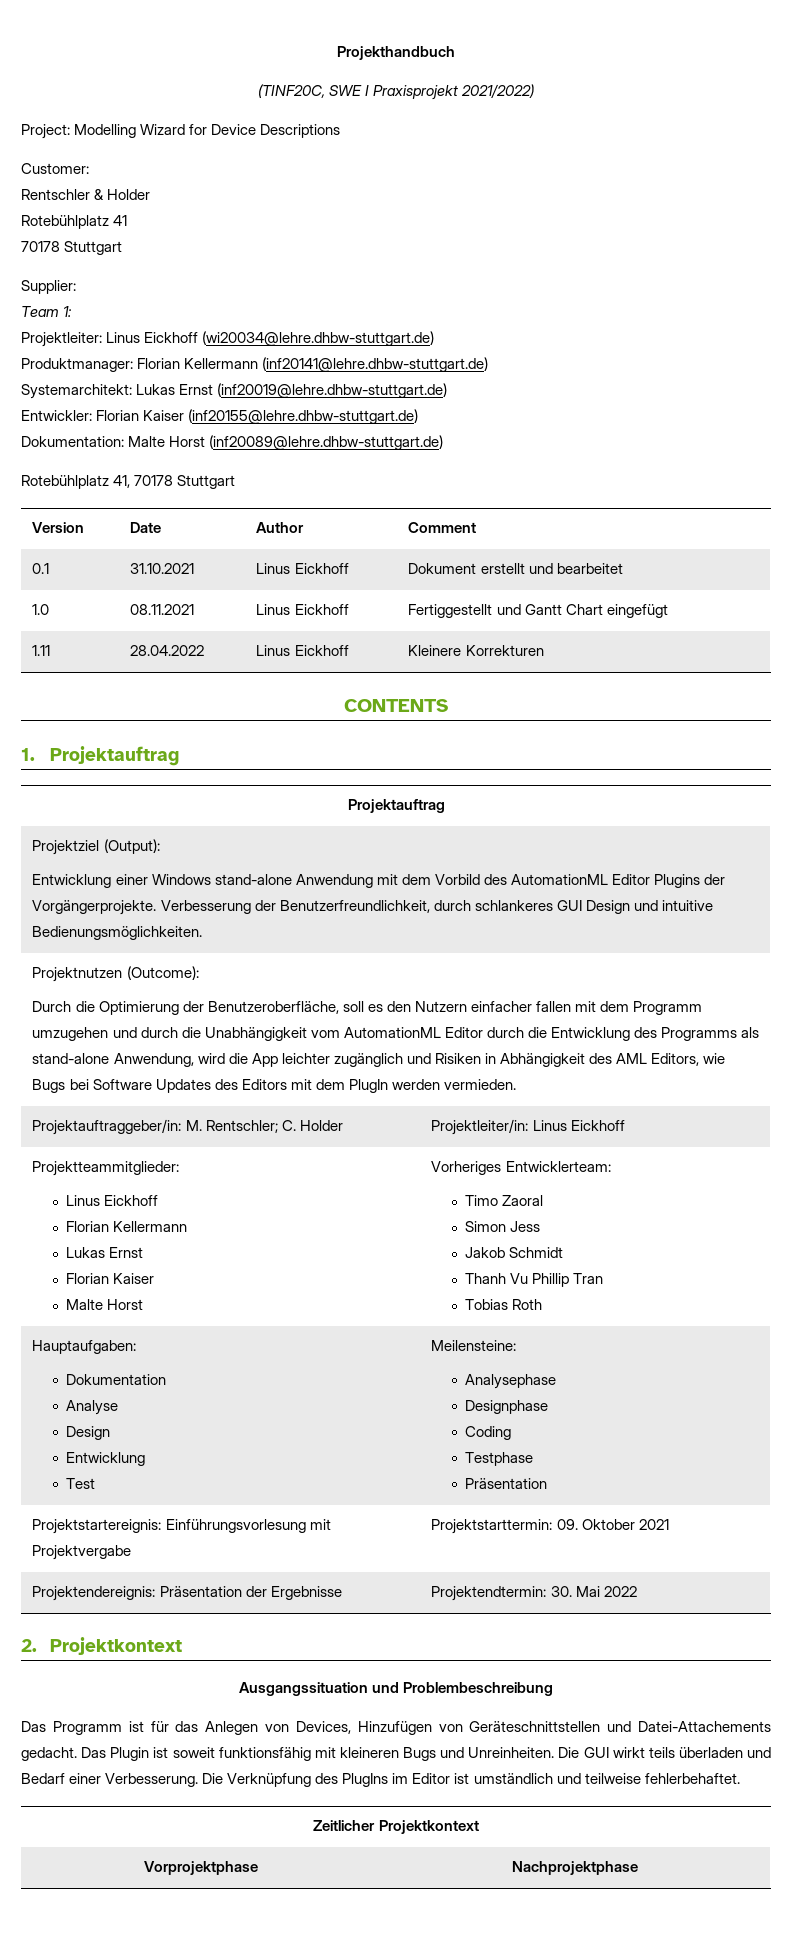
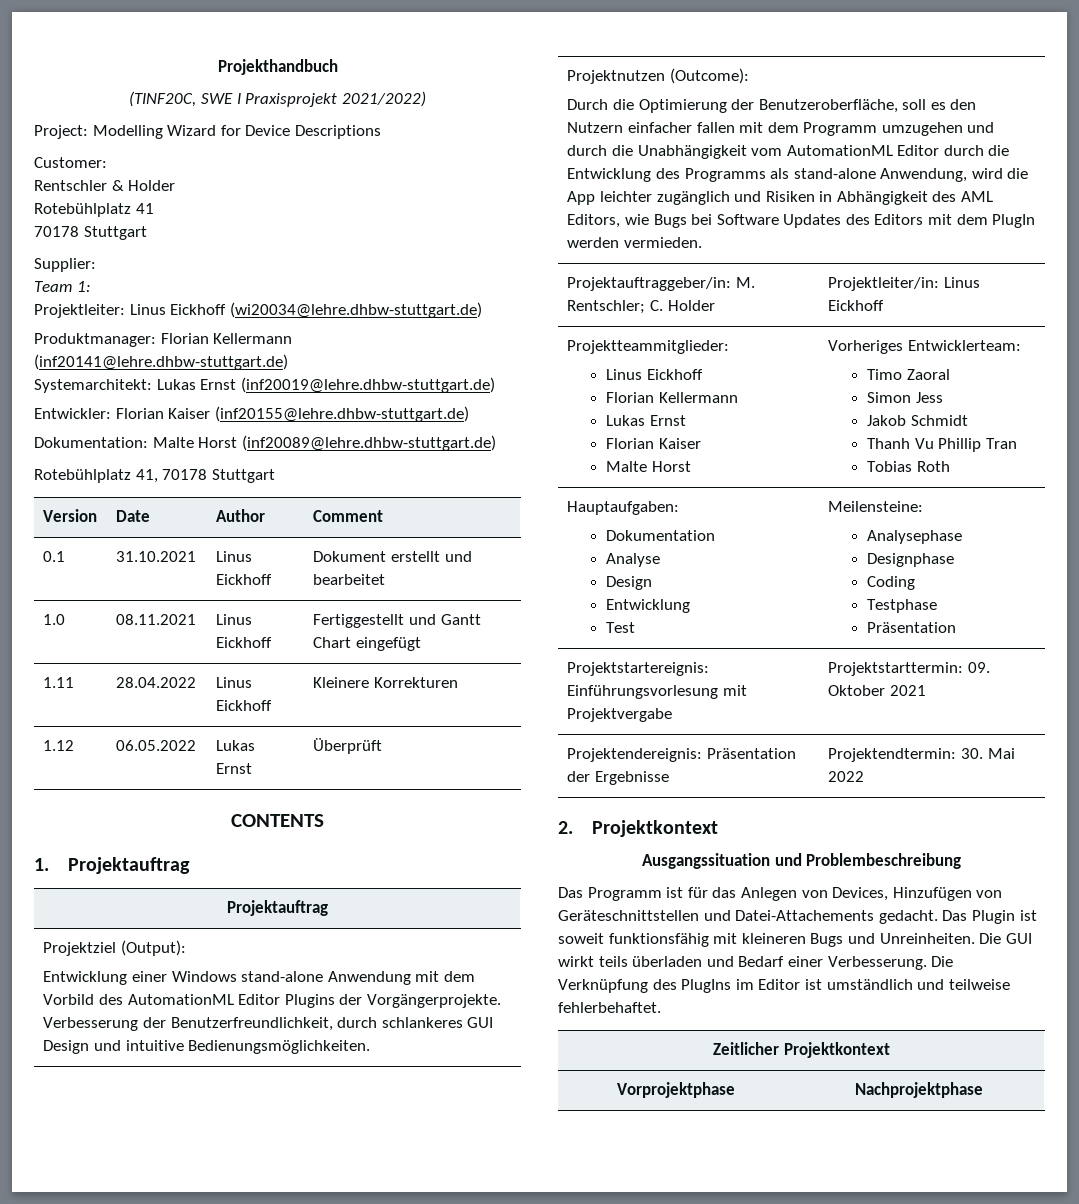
(544, 650) none -> [43,740,75,751] [116,740,197,751] [216,740,256,751] [216,763,253,774] [313,738,383,754] // 1.12 | 06.05.2022 | Lukas Ernst | Überprüft

